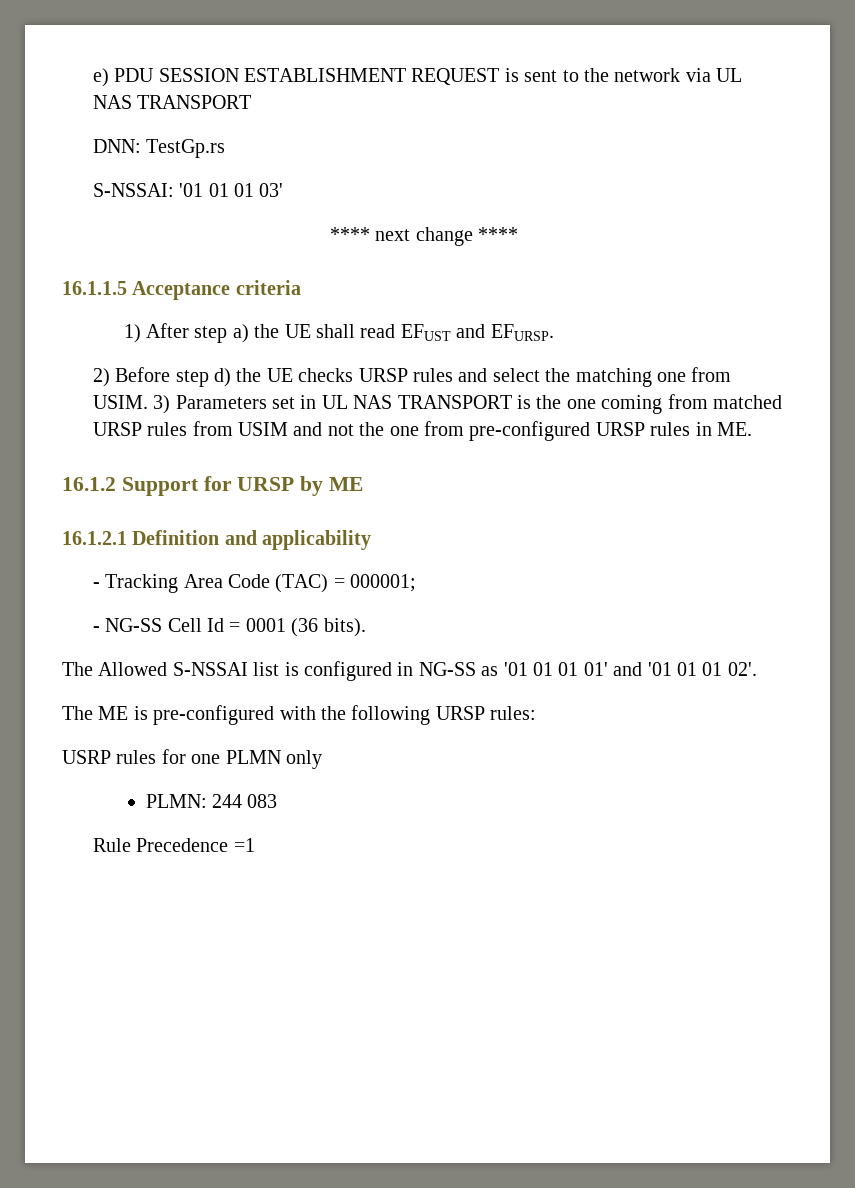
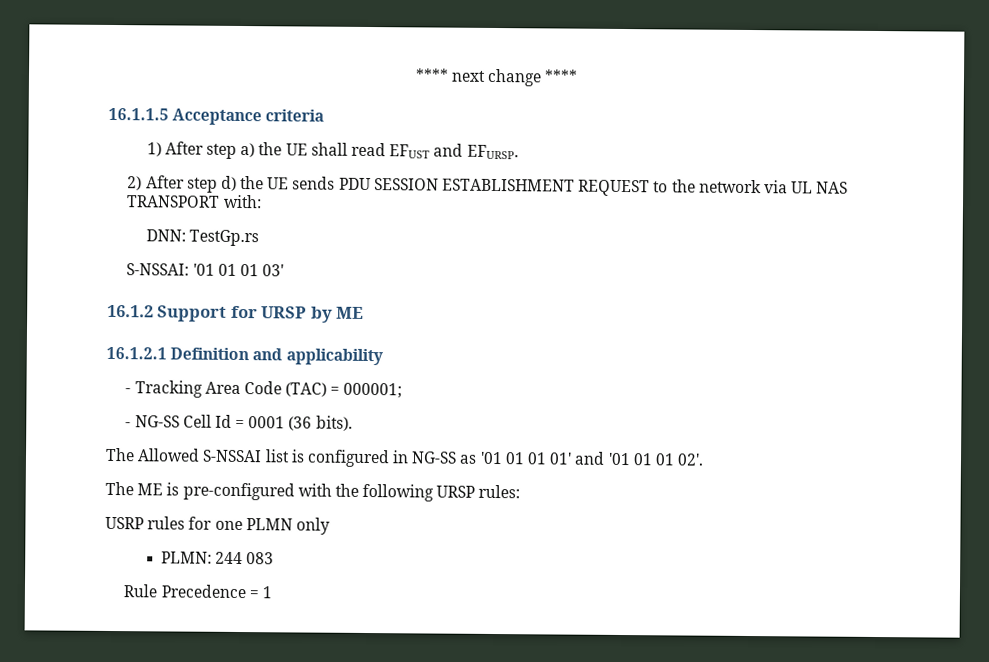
[92,68,743,87] [92,95,252,109] [92,139,226,158] [92,183,284,197] e) PDU SESSION ESTABLISHMENT REQUEST is sent to the network via UL NAS TRANSPORT // DNN: TestGp.rs // S-NSSAI: '01 01 01 03' // -> (414, 75) none
[115,367,171,382] Before -> [145,175,185,189] After
[298,367,732,387] [92,394,783,414] [92,421,753,441] checks URSP rules and select the matching one from USIM. 3) Parameters set in UL NAS TRANSPORT is the one coming from matched URSP rules from USIM and not the one from pre-configured URSP rules in ME. -> [292,176,849,197] [126,194,262,209] [145,229,259,247] [126,263,285,277] sends PDU SESSION ESTABLISHMENT REQUEST to the network via UL NAS TRANSPORT with: // DNN: TestGp.rs // S-NSSAI: '01 01 01 03'
[233,838,255,852] =1 -> [248,586,272,599] = 1

